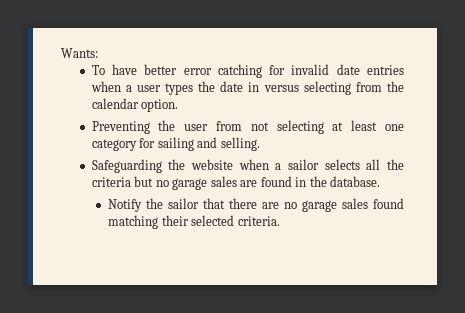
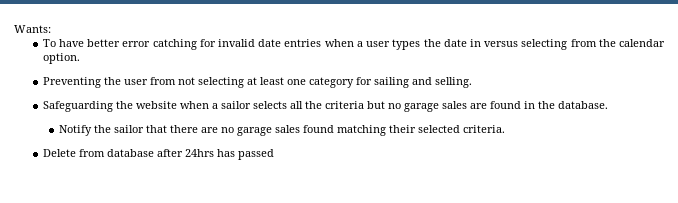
(280, 221) none -> [42,149,274,160] // Delete from database after 24hrs has passed

